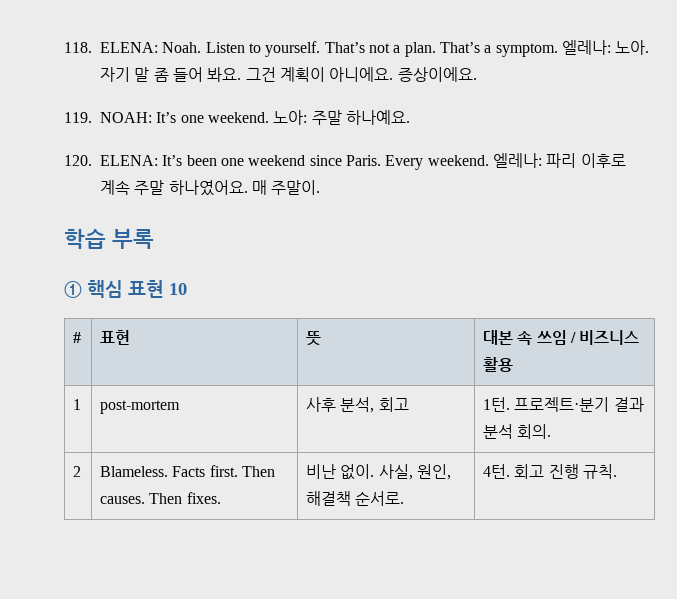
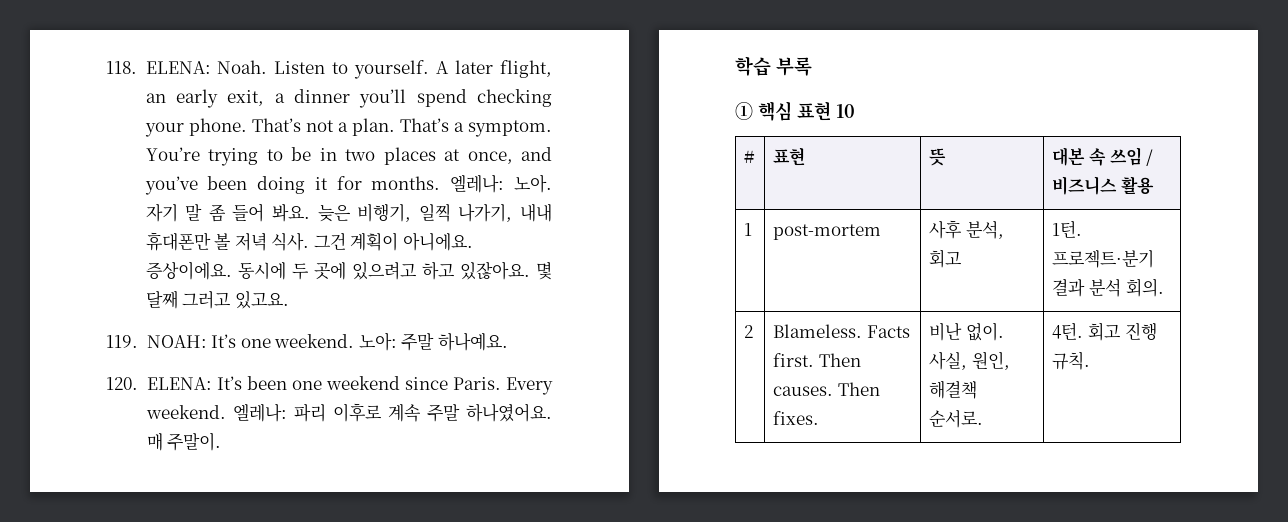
(321, 49) none -> [436,60,552,78] [145,89,552,108] [144,118,247,137] A later flight, an early exit, a dinner you’ll spend checking your phone.
(558, 50) none -> [145,147,552,166] [144,176,441,195] You’re trying to be in two places at once, and you’ve been doing it for months.
[245,67,477,82] 그건 계획이 아니에요. 증상이에요. -> [317,203,552,222] [145,232,474,251] [145,261,552,280] [145,290,289,309] 늦은 비행기, 일찍 나가기, 내내 휴대폰만 볼 저녁 식사. 그건 계획이 아니에요. 증상이에요. 동시에 두 곳에 있으려고 하고 있잖아요. 몇 달째 그러고 있고요.

